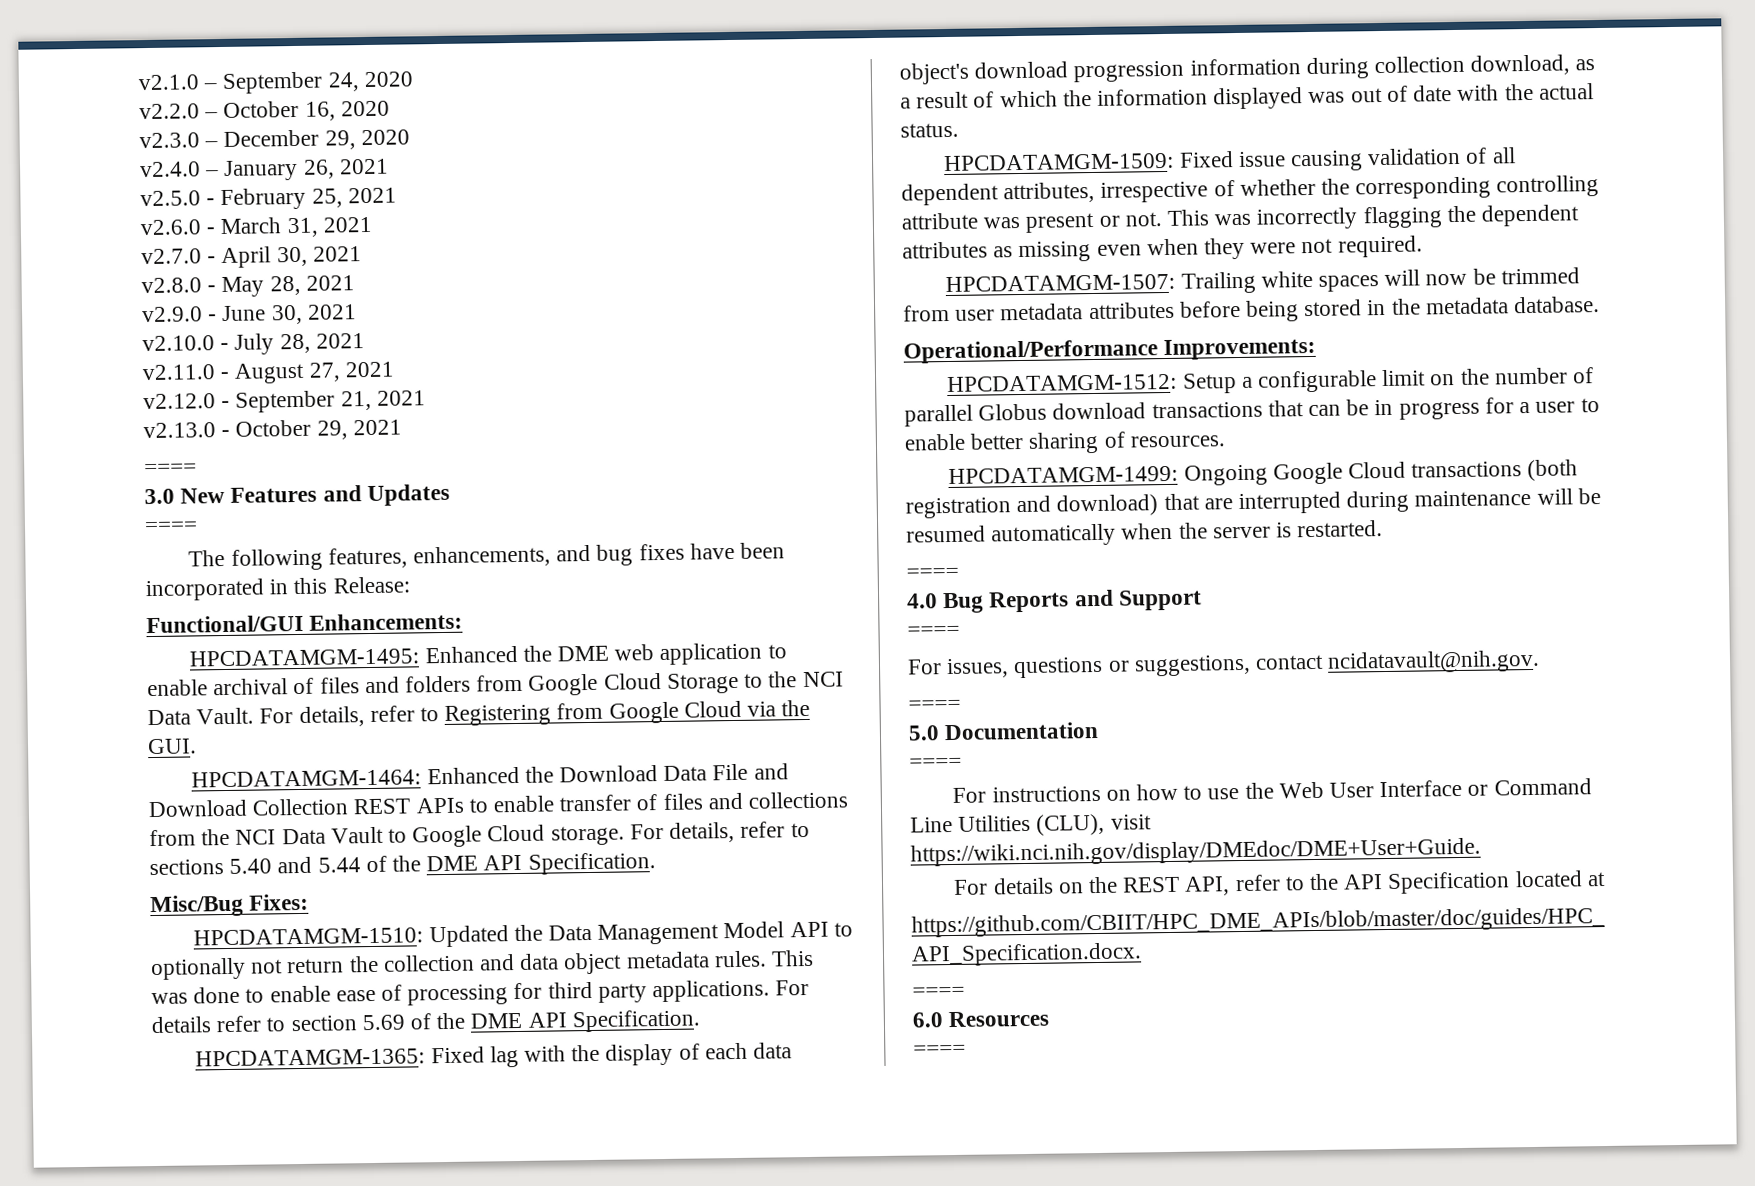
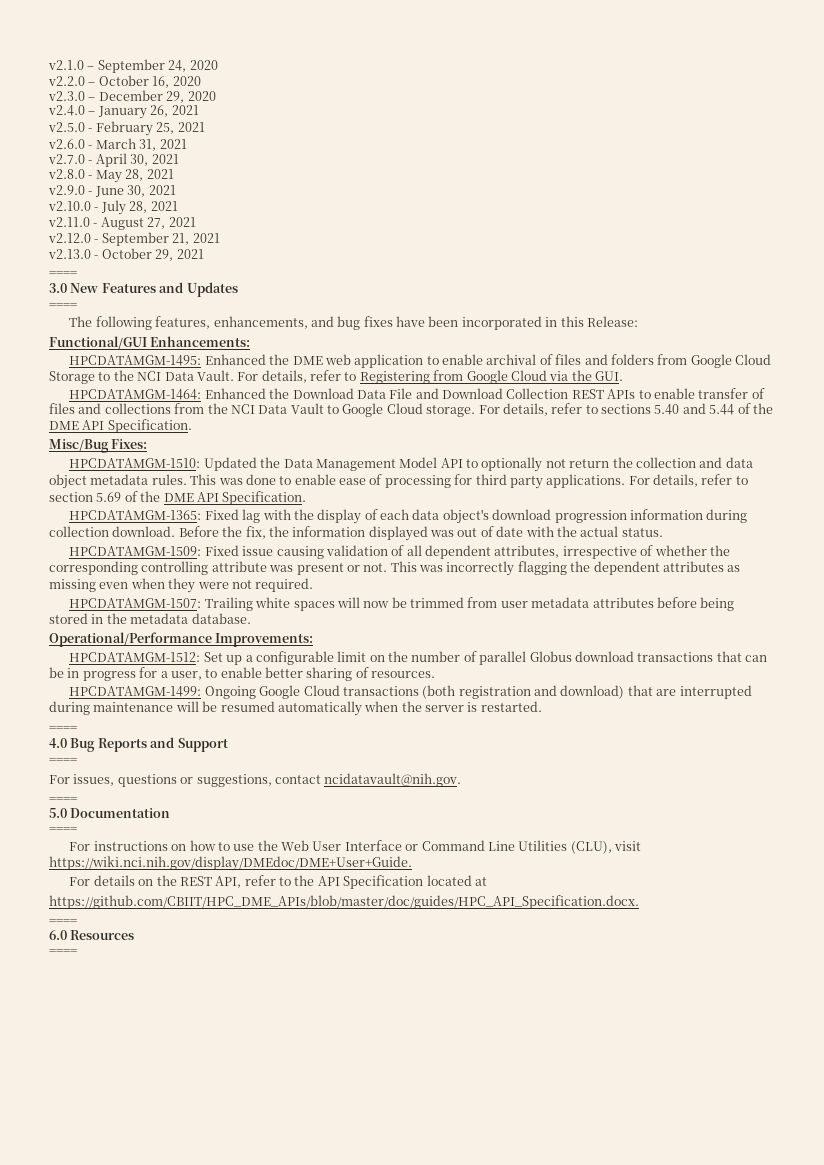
[151,1016,211,1034] details -> [653,474,698,487] details,
[1470,54,1596,76] [900,90,1058,109] download, as a result of which -> [112,526,266,539] download. Before the fix,
[1182,373,1237,394] Setup -> [203,652,243,665] Set up
[1535,401,1576,413] user -> [170,671,202,680] user,

